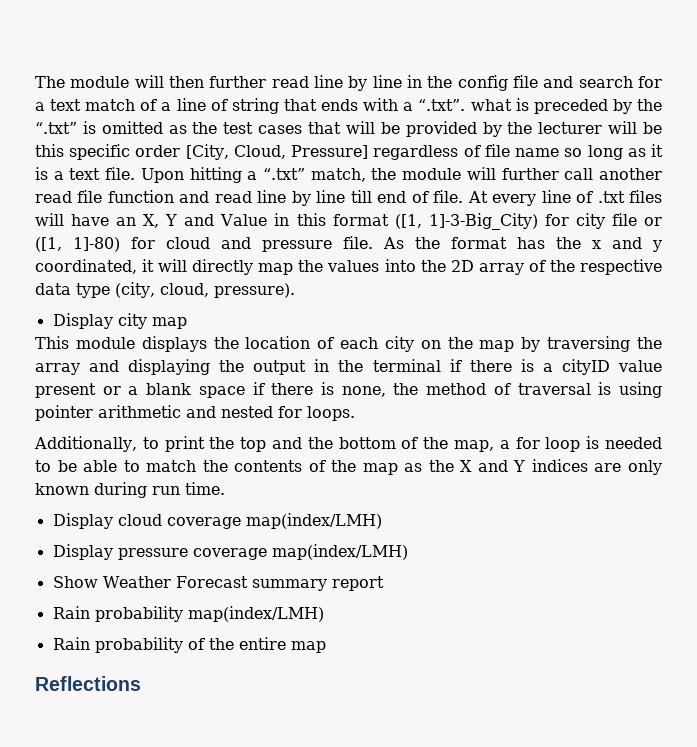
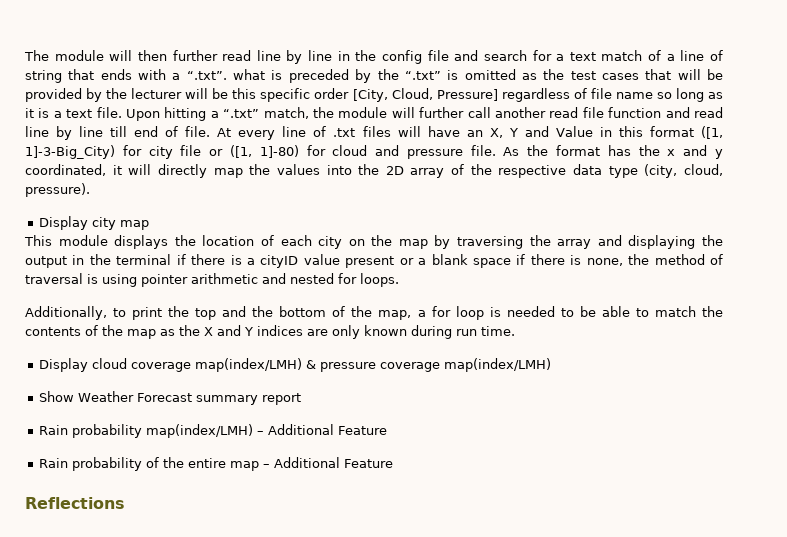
[52,544,113,560] // Display -> [305,360,316,369] &
(324, 614) none -> [256,424,387,435] – Additional Feature
(326, 647) none -> [262,457,393,468] – Additional Feature

